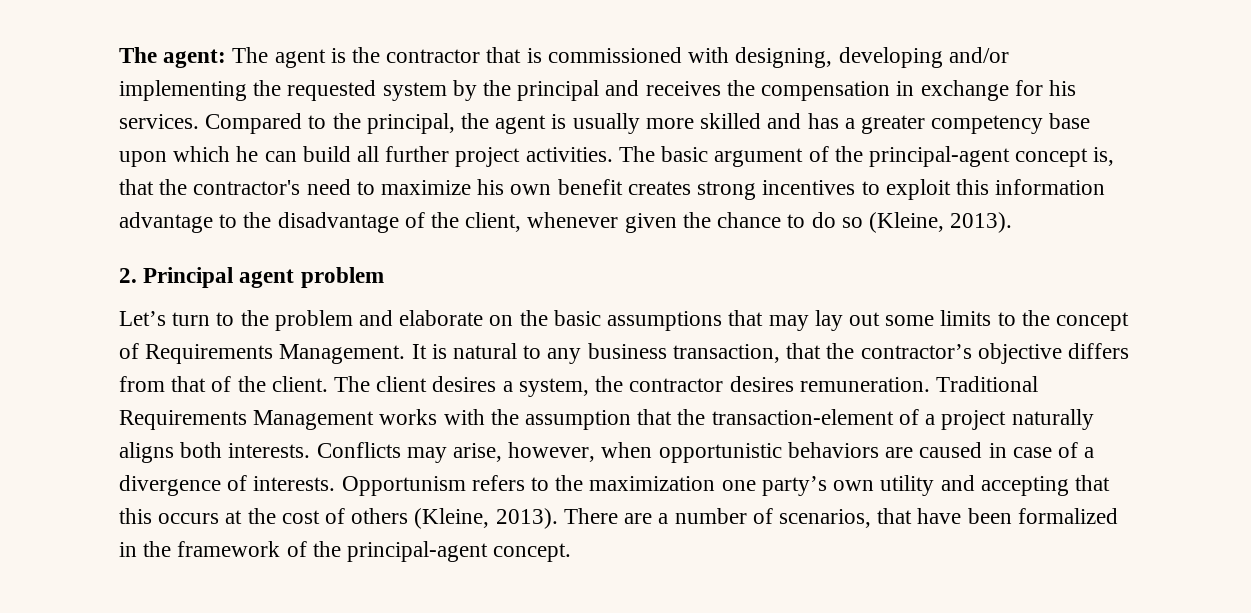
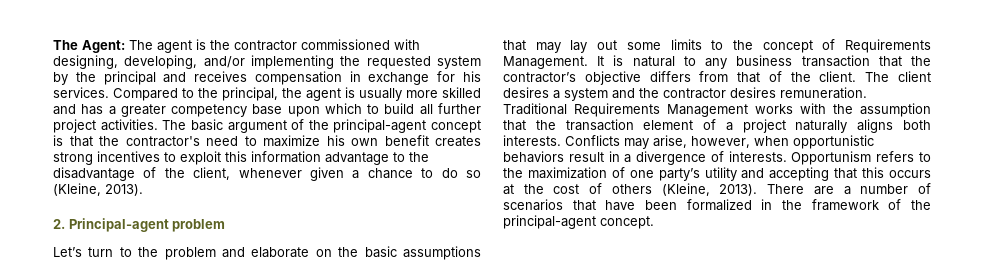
[119,47,227,68] The agent: -> [53,40,125,53] The Agent:
[486,47,542,63] that is -> (297, 45) none
[838,47,943,68] developing -> [124,55,198,69] developing,
[726,80,755,96] the -> (248, 76) none
[236,146,297,162] he can -> [367,104,380,114] to
[1093,147,1115,166] is, -> [53,135,63,146] is
[682,212,711,228] the -> [352,170,360,179] a
[143,267,295,288] Principal agent -> [68,218,169,232] Principal-agent
[672,344,780,363] transaction, -> [801,55,870,67] transaction
[518,378,589,397] system, -> [564,88,635,101] system and
[711,409,894,425] transaction-element -> [565,119,694,131] transaction element
[885,442,1078,458] are caused in case of -> [568,151,620,162] result in
(716, 483) none -> [611,167,625,178] of
[833,480,875,491] own -> (700, 174) none
[778,509,871,528] scenarios, -> [503,199,563,211] scenarios

